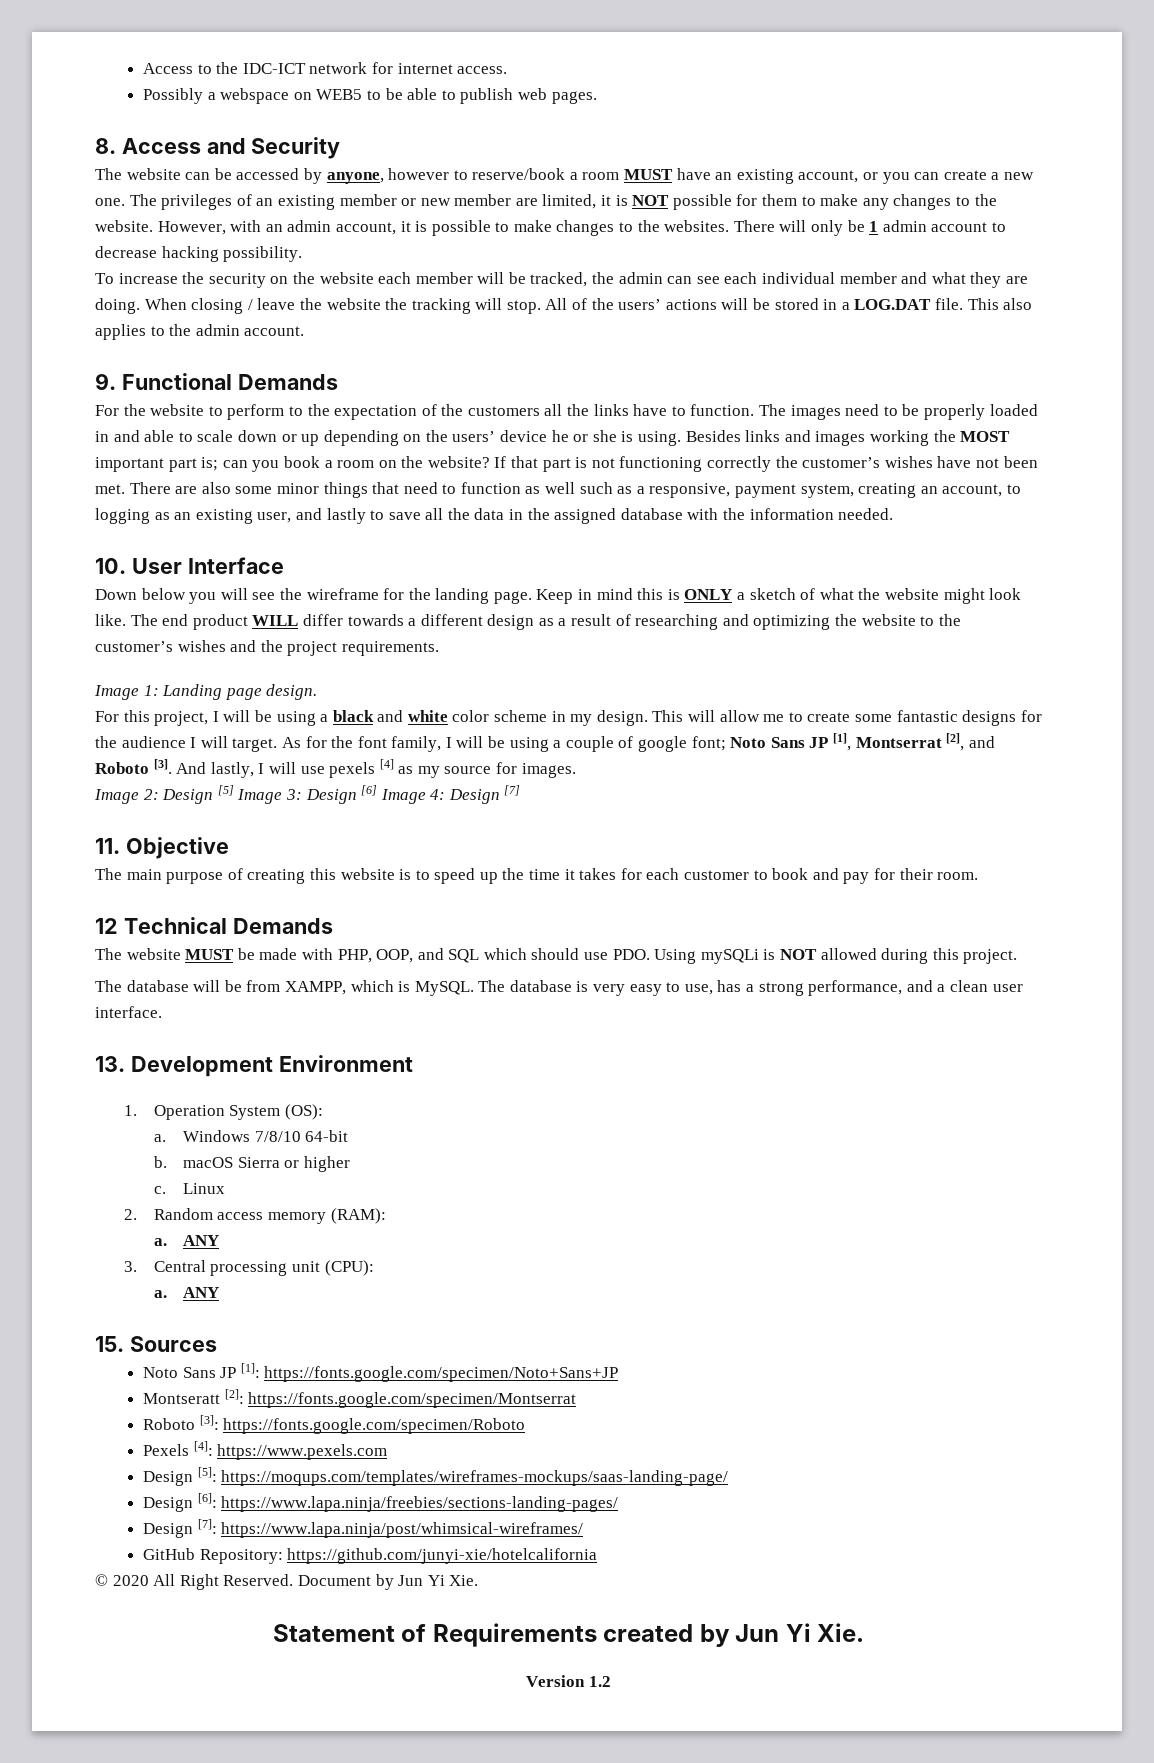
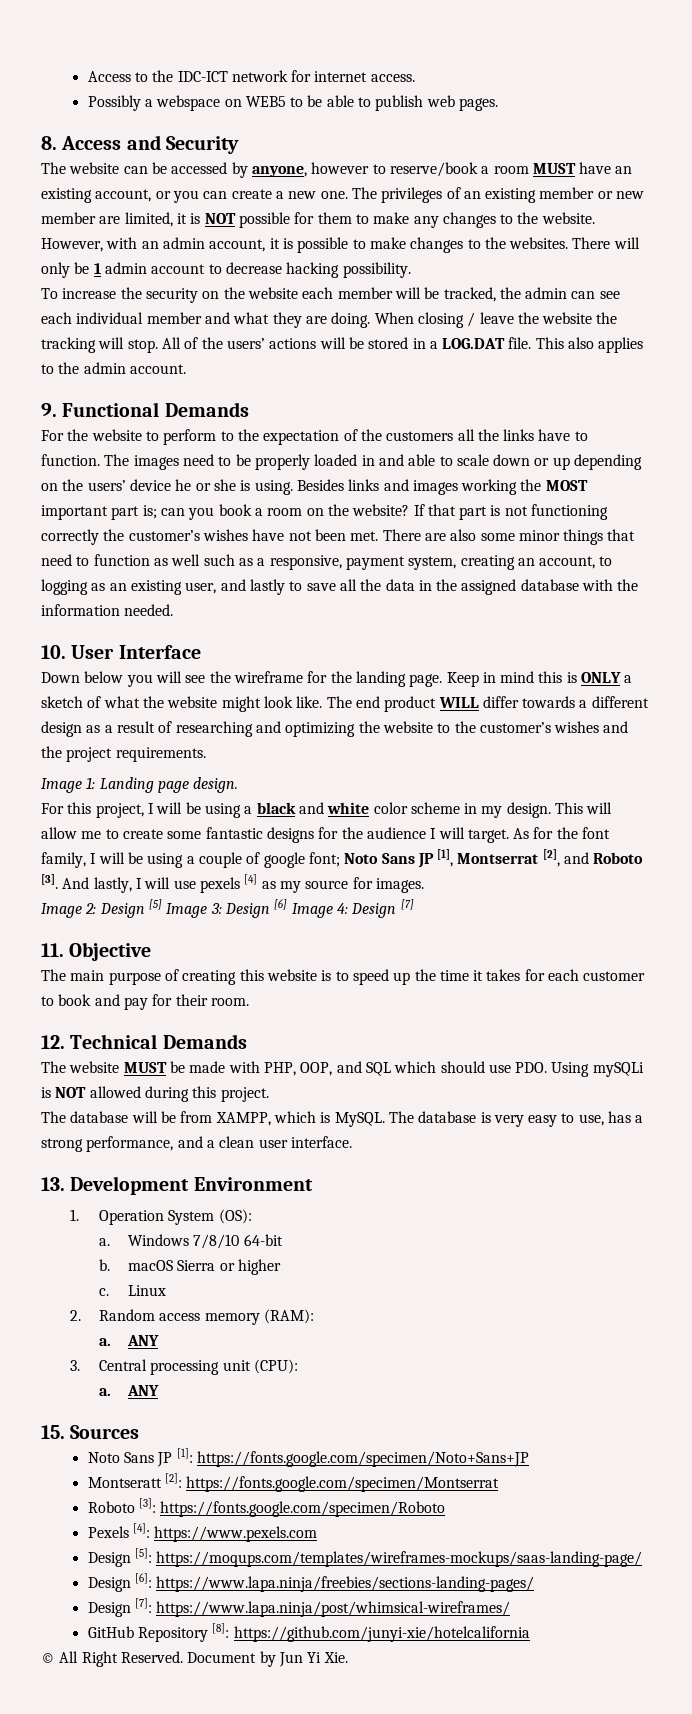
[95,918,118,934] 12 -> [41,1035,65,1049] 12.
[199,1549,283,1564] Repository: -> [137,1623,230,1642] Repository [8]:
[112,1575,149,1586] 2020 -> (55, 1658) none
[272,1623,865,1647] [526,1675,611,1687] // Statement of Requirements created by Jun Yi Xie. // Version 1.2 -> (348, 1657) none

